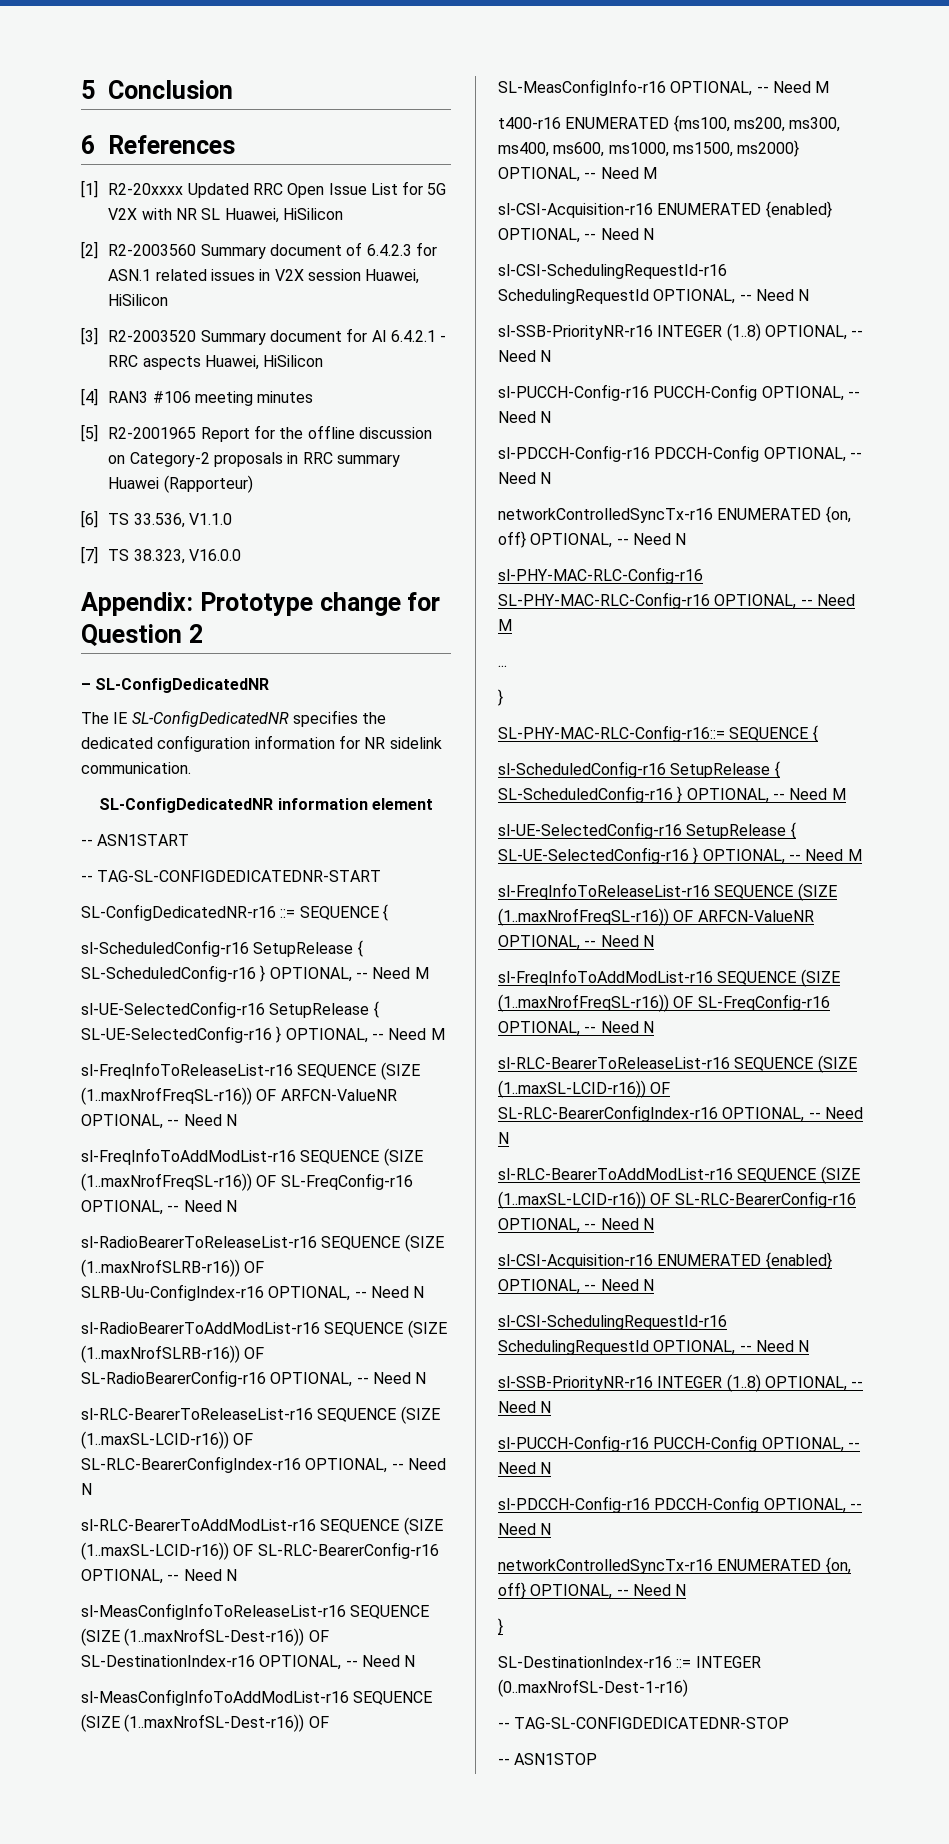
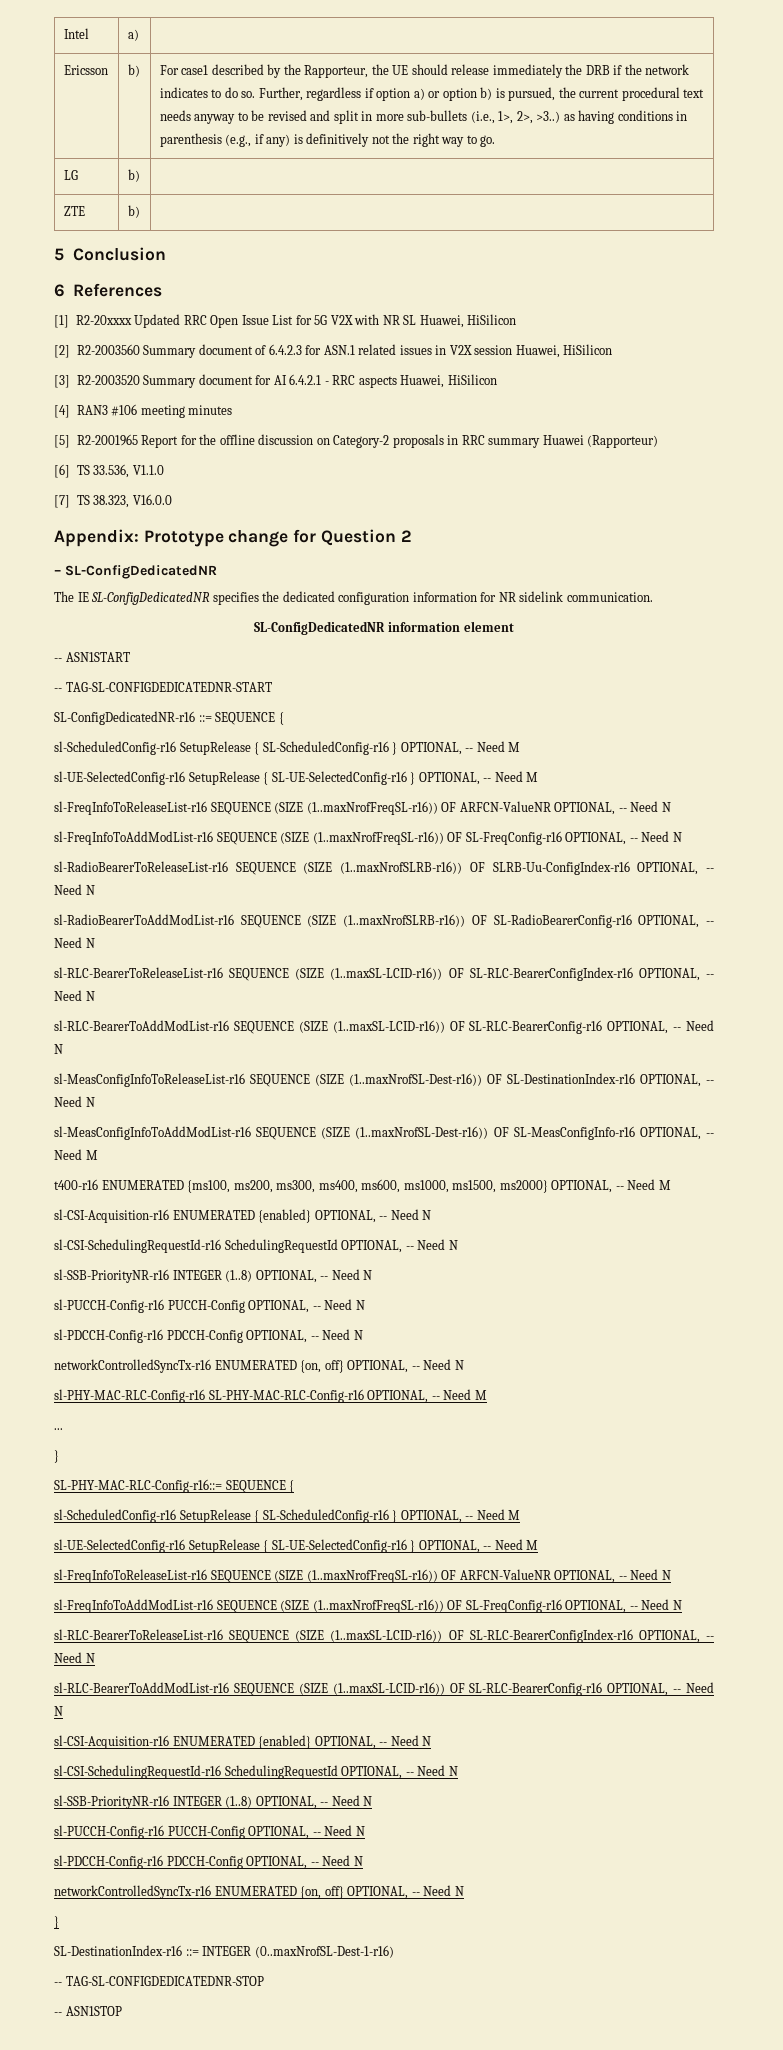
(81, 89) none -> [63,28,89,39] [127,29,139,41] [63,65,108,75] [127,64,140,77] [159,64,690,78] [159,87,705,101] [159,110,688,124] [159,133,496,147] [63,170,78,180] [127,169,140,182] [63,206,85,216] [127,205,140,218] Intel | a) | // Ericsson | b) | For case1 described by the Rapporteur, the UE should release immediately the DRB if the network indicates to do so. Further, regardless if option a) or option b) is pursued, the current procedural text needs anyway to be revised and split in more sub-bullets (i.e., 1>, 2>, >3..) as having conditions in parenthesis (e.g., if any) is definitively not the right way to go. // LG | b) | // ZTE | b) | //

